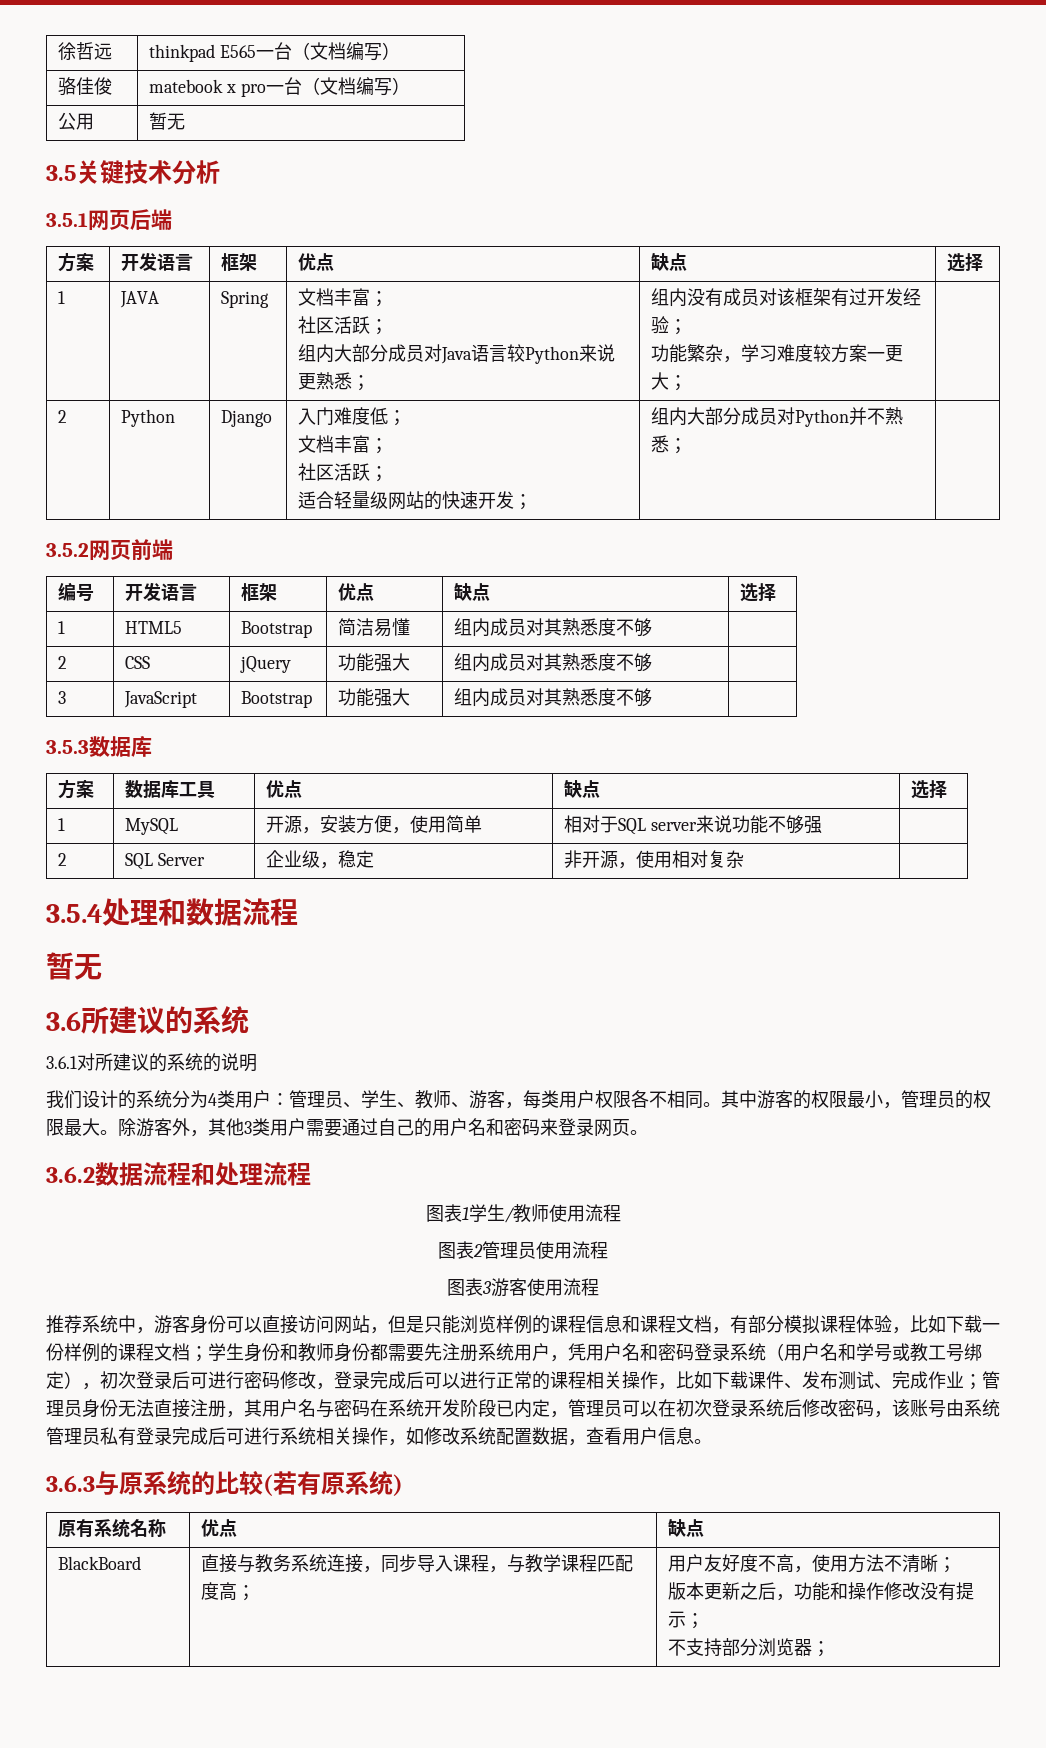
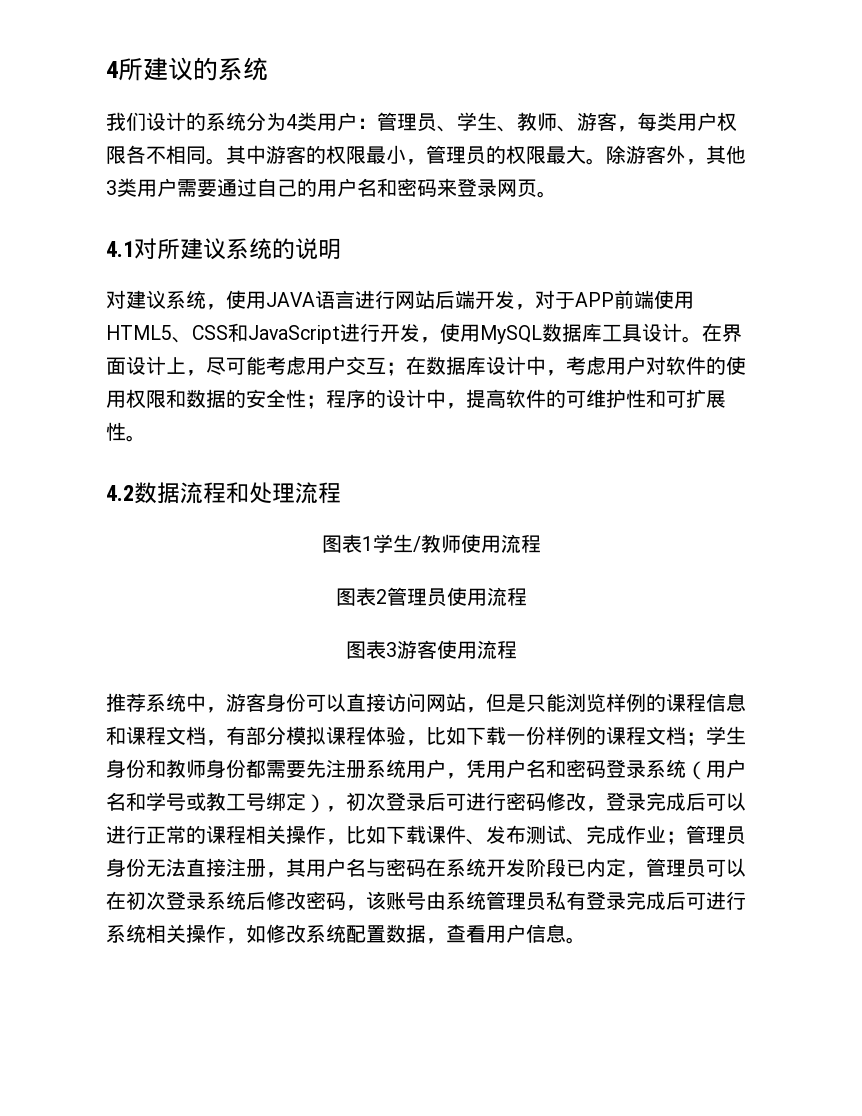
[58,42,113,61] [149,42,401,62] [58,77,113,96] [149,77,410,97] [58,112,95,130] [149,112,186,130] [46,160,220,185] [46,209,172,231] [58,252,95,272] [121,252,194,271] [221,253,258,271] [298,253,335,271] [651,253,688,271] [947,253,984,272] [58,291,66,304] [120,291,160,308] [221,291,270,308] [298,288,389,307] [298,316,389,335] [298,344,616,364] [298,372,371,391] [651,288,922,307] [651,316,688,335] [651,344,904,363] [651,372,688,391] [58,410,68,423] [121,409,176,427] [221,410,273,427] [298,407,407,426] [298,435,389,454] [298,463,389,482] [298,491,533,510] [651,407,904,427] [651,435,688,454] [46,539,173,561] [58,582,95,601] [125,582,198,601] [241,583,278,601] [338,583,375,601] [454,583,491,601] [740,583,777,602] [58,621,66,634] [125,621,183,634] [241,621,313,638] [338,618,411,637] [454,618,653,637] [58,656,68,669] [125,656,151,669] [240,656,292,673] [338,653,411,672] [454,653,653,672] [58,691,67,704] [124,691,198,708] [241,691,313,708] [338,688,411,707] [454,688,653,707] [46,736,152,757] [58,779,95,799] [125,780,216,798] [266,780,303,798] [564,780,601,798] [911,780,948,799] [58,818,66,831] [125,818,179,835] [266,815,483,834] [564,815,823,835] [58,853,68,866] [125,853,206,870] [266,850,375,869] [564,850,745,869] [46,898,298,926] [46,952,102,980] [46,1006,249,1034] [46,1053,257,1072] 徐哲远 | thinkpad E565一台（文档编写） // 骆佳俊 | matebook x pro一台（文档编写） // 公用 | 暂无 // 3.5关键技术分析 // 3.5.1网页后端 // 方案 | 开发语言 | 框架 | 优点 | 缺点 | 选择 // 1 | JAVA | Spring | 文档丰富； // 社区活跃； // 组内大部分成员对Java语言较Python来说更熟悉； | 组内没有成员对该框架有过开发经验； // 功能繁杂，学习难度较方案一更大； | // 2 | Python | Django | 入门难度低； // 文档丰富； // 社区活跃； // 适合轻量级网站的快速开发； | 组内大部分成员对Python并不熟悉； | // 3.5.2网页前端 // 编号 | 开发语言 | 框架 | 优点 | 缺点 | 选择 // 1 | HTML5 | Bootstrap | 简洁易懂 | 组内成员对其熟悉度不够 | // 2 | CSS | jQuery | 功能强大 | 组内成员对其熟悉度不够 | // 3 | JavaScript | Bootstrap | 功能强大 | 组内成员对其熟悉度不够 | // 3.5.3数据库 // 方案 | 数据库工具 | 优点 | 缺点 | 选择 // 1 | MySQL | 开源，安装方便，使用简单 | 相对于SQL server来说功能不够强 | // 2 | SQL Server | 企业级，稳定 | 非开源，使用相对复杂 | // 3.5.4处理和数据流程 // 暂无 // 3.6所建议的系统 // 3.6.1对所建议的系统的说明 -> [106,57,268,81] 4所建议的系统
[46,1166,95,1183] 3.6.2 -> [106,238,341,260] [106,290,694,310] [106,323,742,344] [106,356,746,376] [106,389,726,409] [106,422,146,442] [106,485,134,501] 4.1对所建议系统的说明 // 对建议系统，使用JAVA语言进行网站后端开发，对于APP前端使用HTML5、CSS和JavaScript进行开发，使用MySQL数据库工具设计。在界面设计上，尽可能考虑用户交互；在数据库设计中，考虑用户对软件的使用权限和数据的安全性；程序的设计中，提高软件的可维护性和可扩展性。 // 4.2
[46,1471,403,1496] [58,1518,167,1538] [201,1519,238,1537] [668,1519,705,1537] [58,1556,142,1570] [201,1554,634,1573] [201,1582,256,1601] [668,1554,957,1573] [668,1582,975,1601] [668,1611,705,1629] [668,1638,831,1657] // 3.6.3与原系统的比较(若有原系统) // 原有系统名称 | 优点 | 缺点 // BlackBoard | 直接与教务系统连接，同步导入课程，与教学课程匹配度高； | 用户友好度不高，使用方法不清晰； // 版本更新之后，功能和操作修改没有提示； // 不支持部分浏览器； -> (586, 940) none

